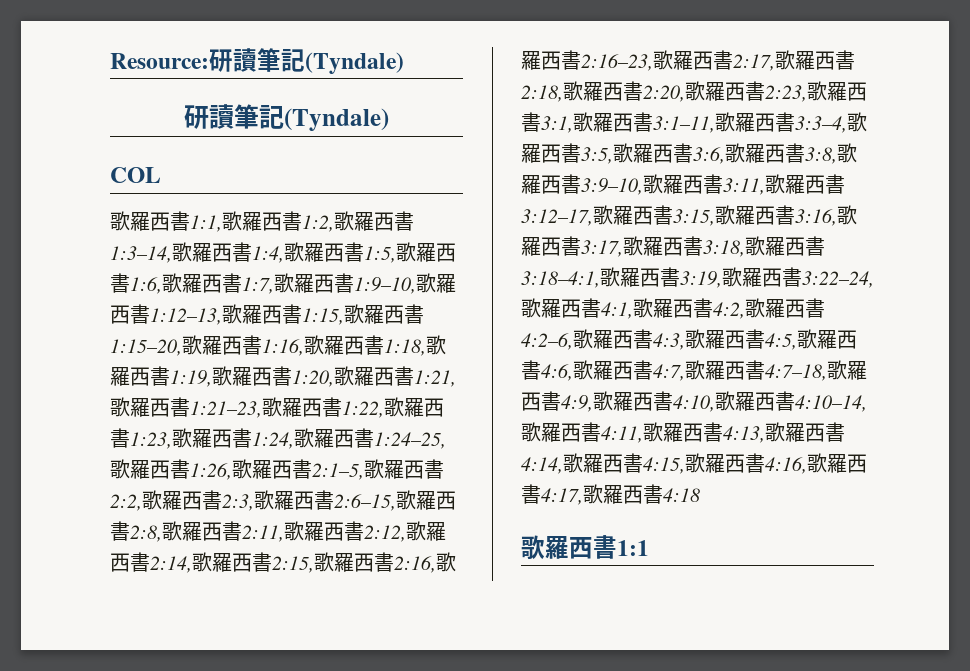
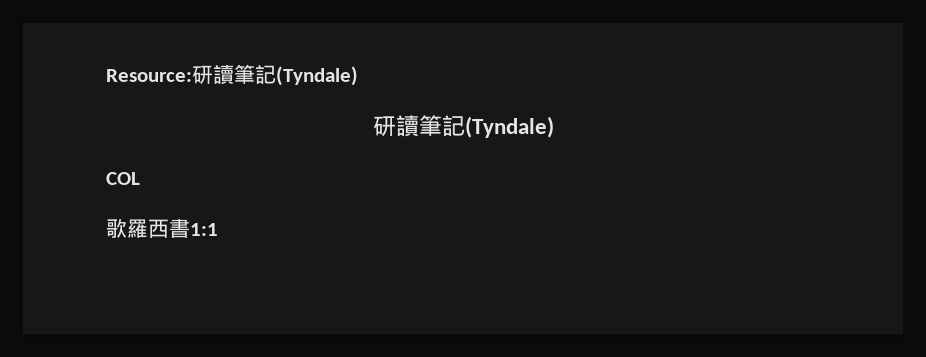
[110,211,414,232] [110,242,456,263] [110,273,456,294] [110,304,424,325] [110,335,446,356] [110,366,456,387] [110,397,444,418] [110,428,446,449] [110,459,444,480] [110,490,456,511] [110,521,446,542] [110,552,456,573] [521,50,855,71] [521,81,867,102] [521,112,867,133] [521,143,857,164] [521,174,845,195] [521,205,857,226] [521,236,825,257] [521,267,874,288] [521,298,825,319] [521,329,857,350] [521,360,867,381] [521,391,867,412] [521,422,845,443] [521,453,867,474] [521,484,700,505] // 歌羅西書1:1,歌羅西書1:2,歌羅西書1:3–14,歌羅西書1:4,歌羅西書1:5,歌羅西書1:6,歌羅西書1:7,歌羅西書1:9–10,歌羅西書1:12–13,歌羅西書1:15,歌羅西書1:15–20,歌羅西書1:16,歌羅西書1:18,歌羅西書1:19,歌羅西書1:20,歌羅西書1:21,歌羅西書1:21–23,歌羅西書1:22,歌羅西書1:23,歌羅西書1:24,歌羅西書1:24–25,歌羅西書1:26,歌羅西書2:1–5,歌羅西書2:2,歌羅西書2:3,歌羅西書2:6–15,歌羅西書2:8,歌羅西書2:11,歌羅西書2:12,歌羅西書2:14,歌羅西書2:15,歌羅西書2:16,歌羅西書2:16–23,歌羅西書2:17,歌羅西書2:18,歌羅西書2:20,歌羅西書2:23,歌羅西書3:1,歌羅西書3:1–11,歌羅西書3:3–4,歌羅西書3:5,歌羅西書3:6,歌羅西書3:8,歌羅西書3:9–10,歌羅西書3:11,歌羅西書3:12–17,歌羅西書3:15,歌羅西書3:16,歌羅西書3:17,歌羅西書3:18,歌羅西書3:18–4:1,歌羅西書3:19,歌羅西書3:22–24,歌羅西書4:1,歌羅西書4:2,歌羅西書4:2–6,歌羅西書4:3,歌羅西書4:5,歌羅西書4:6,歌羅西書4:7,歌羅西書4:7–18,歌羅西書4:9,歌羅西書4:10,歌羅西書4:10–14,歌羅西書4:11,歌羅西書4:13,歌羅西書4:14,歌羅西書4:15,歌羅西書4:16,歌羅西書4:17,歌羅西書4:18 -> (140, 178) none

